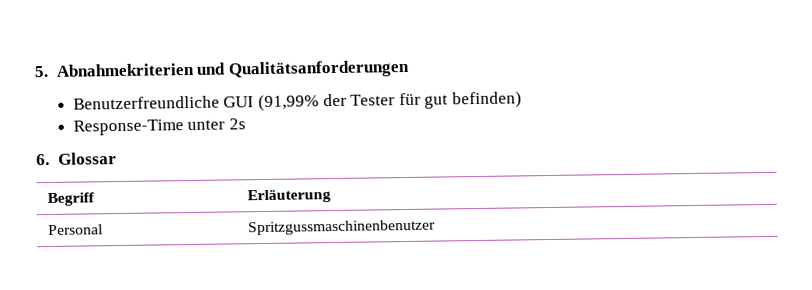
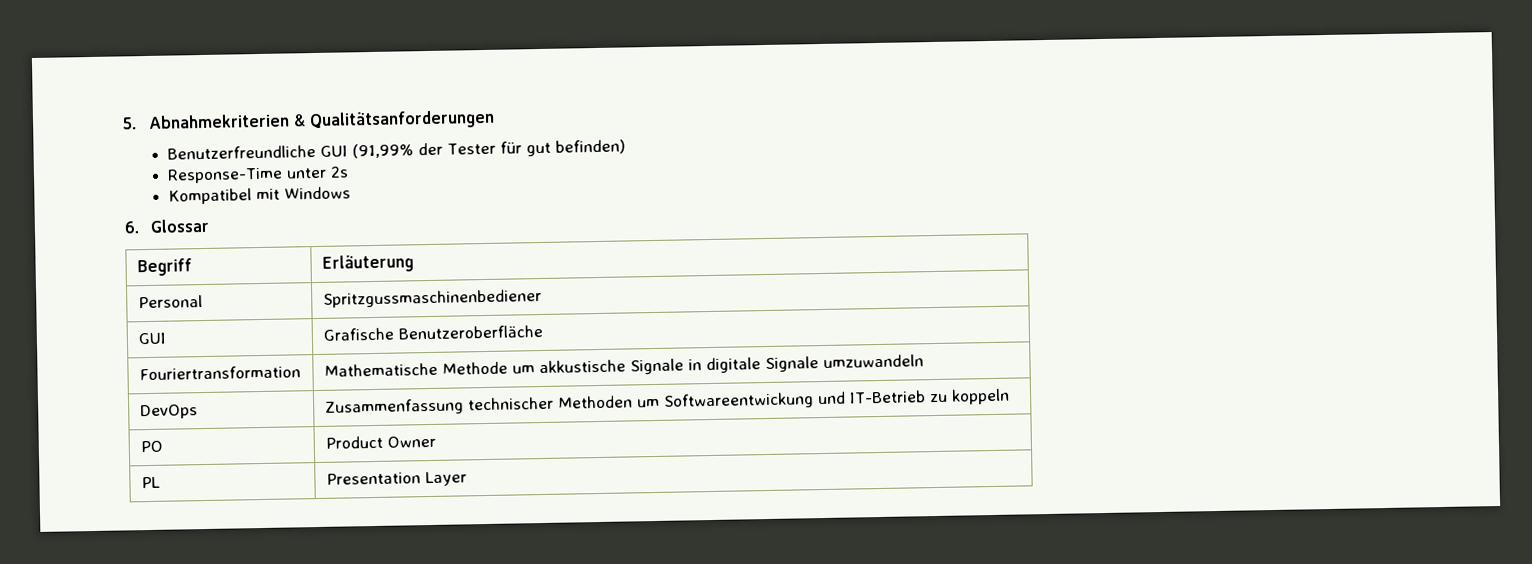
[196,62,226,75] und -> [292,114,306,127] &
(247, 124) none -> [168,186,352,205] // Kompatibel mit Windows
[248,219,437,236] Spritzgussmaschinenbenutzer -> [322,289,542,308] [137,332,167,345] [322,324,543,341] [138,365,301,381] [323,354,924,377] [139,404,198,420] [324,388,1010,416] [139,440,163,453] [324,435,436,449] [140,476,160,489] [325,471,467,487] Spritzgussmaschinenbediener // GUI | Grafische Benutzeroberfläche // Fouriertransformation | Mathematische Methode um akkustische Signale in digitale Signale umzuwandeln // DevOps | Zusammenfassung technischer Methoden um Softwareentwickung und IT-Betrieb zu koppeln // PO | Product Owner // PL | Presentation Layer

